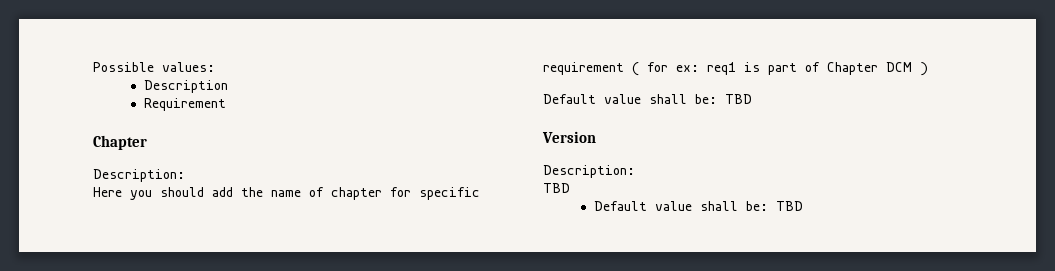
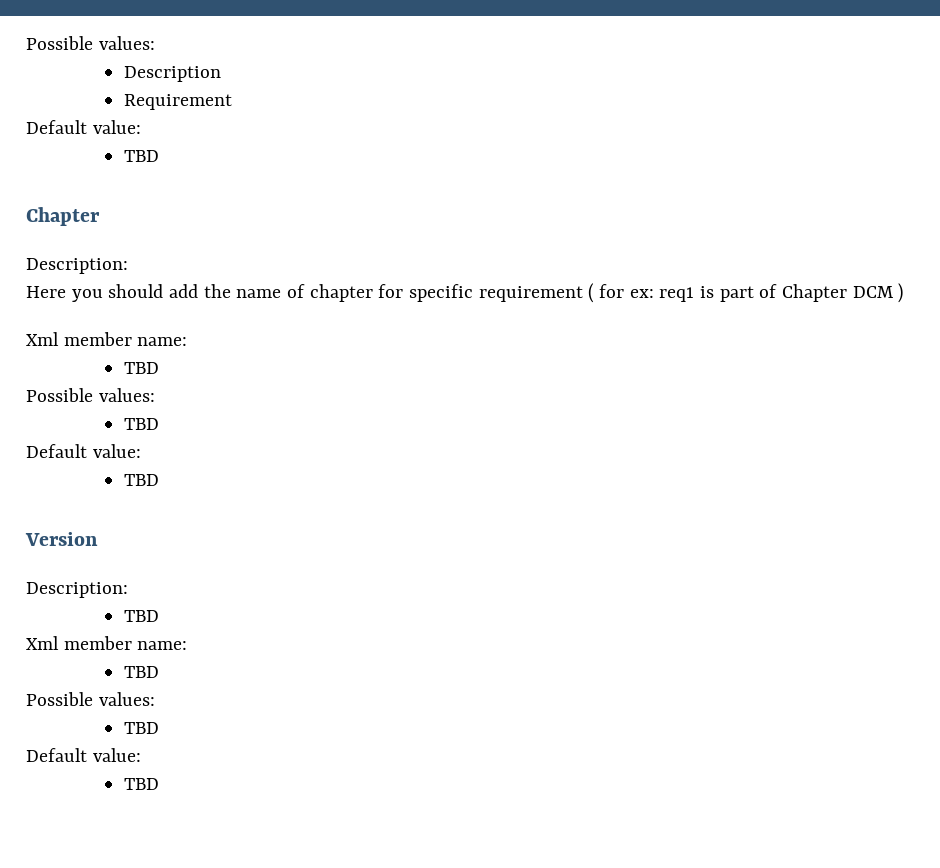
(226, 104) none -> [26,120,141,134] [124,150,160,162] // Default value: // TBD
[543,94,752,104] [542,131,596,143] [543,165,635,178] [543,183,570,193] [593,201,768,211] Default value shall be: TBD // Version // Description: // TBD // Default value shall be: -> [26,332,188,346] [124,362,160,374] [26,388,155,402] [124,418,160,430] [26,444,141,458] [124,474,160,486] [25,532,98,546] [26,582,128,598] [124,610,160,622] [26,636,188,650] [124,666,160,678] [26,692,155,706] [124,722,160,734] [26,748,141,762] Xml member name: // TBD // Possible values: // TBD // Default value: // TBD // Version // Description: // TBD // Xml member name: // TBD // Possible values: // TBD // Default value: //

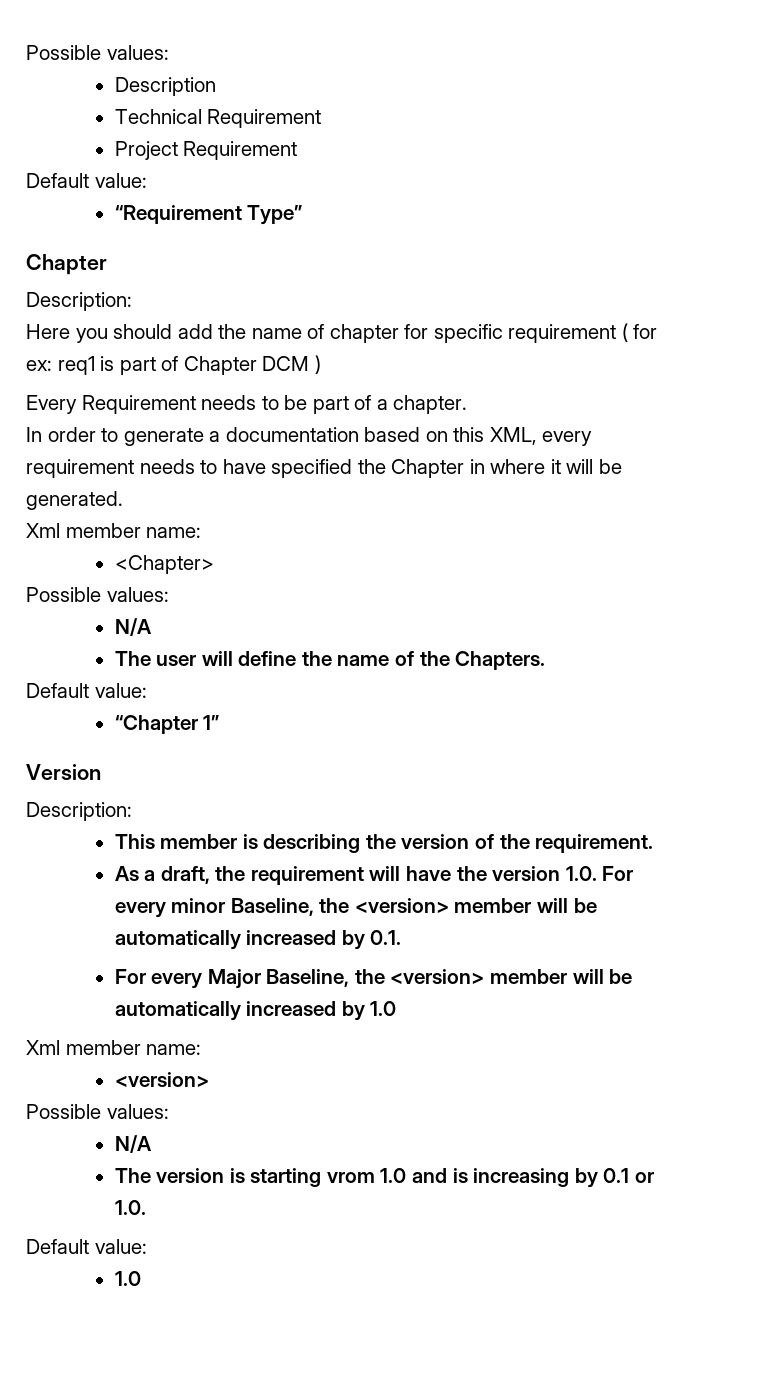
(222, 74) none -> [114,109,322,128] [114,141,178,160] Technical Requirement // Project
[124,150,160,162] TBD -> [114,205,303,225] “Requirement Type”
[26,332,188,346] [124,362,160,374] [26,388,155,402] [124,418,160,430] [26,444,141,458] [124,474,160,486] // Xml member name: // TBD // Possible values: // TBD // Default value: // TBD -> [26,395,468,414] [26,427,593,446] [26,459,622,478] [26,491,123,510] [26,523,202,538] [114,555,214,574] [26,587,169,602] [114,618,152,636] [114,651,546,670] [26,683,147,698] [114,715,220,734] // Every Requirement needs to be part of a chapter. // In order to generate a documentation based on this XML, every requirement needs to have specified the Chapter in where it will be generated. // Xml member name: // <Chapter> // Possible values: // N/A // The user will define the name of the Chapters. // Default value: // “Chapter 1”
[124,610,160,622] [26,636,188,650] [124,666,160,678] [26,692,155,706] [124,722,160,734] [26,748,141,762] [124,778,160,790] TBD // Xml member name: // TBD // Possible values: // TBD // Default value: // TBD -> [114,834,654,853] [114,866,634,885] [114,898,597,918] [114,930,402,950] [114,969,633,989] [114,1001,397,1021] [26,1040,202,1055] [114,1072,209,1087] [26,1104,169,1119] [114,1135,152,1153] [114,1168,654,1188] [114,1200,146,1215] [26,1239,147,1254] [114,1271,141,1286] This member is describing the version of the requirement. // As a draft, the requirement will have the version 1.0. For every minor Baseline, the <version> member will be automatically increased by 0.1. // For every Major Baseline, the <version> member will be automatically increased by 1.0 // Xml member name: // <version> // Possible values: // N/A // The version is starting vrom 1.0 and is increasing by 0.1 or 1.0. // Default value: // 1.0

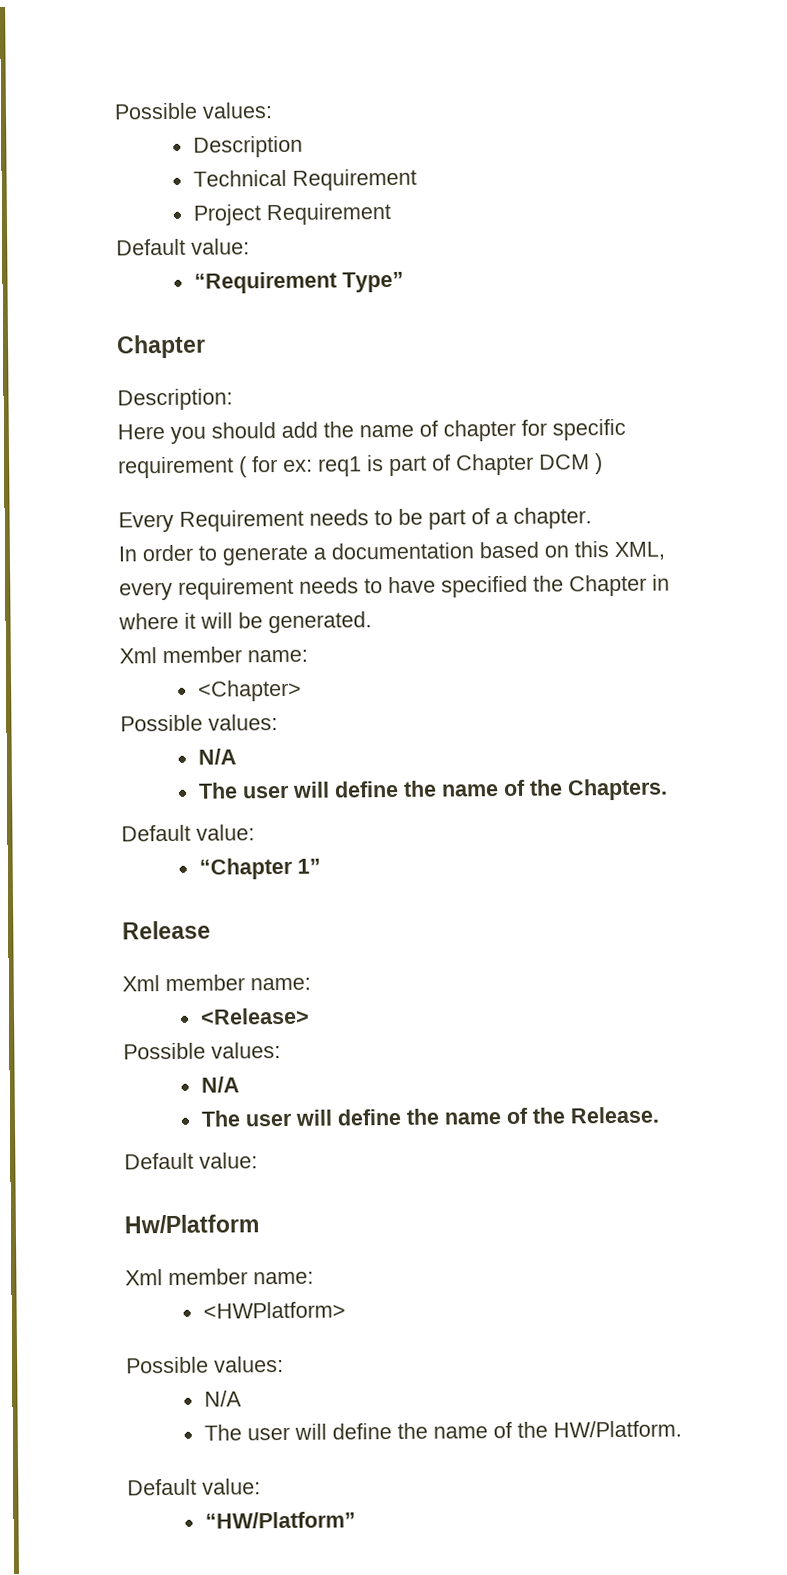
[26,764,101,780] [26,802,132,821] [114,834,654,853] [114,866,634,885] [114,898,597,918] [114,930,402,950] [114,969,633,989] [114,1001,397,1021] [26,1040,202,1055] [114,1072,209,1087] [26,1104,169,1119] [114,1135,152,1153] [114,1168,654,1188] [114,1200,146,1215] [26,1239,147,1254] [114,1271,141,1286] Version // Description: // This member is describing the version of the requirement. // As a draft, the requirement will have the version 1.0. For every minor Baseline, the <version> member will be automatically increased by 0.1. // For every Major Baseline, the <version> member will be automatically increased by 1.0 // Xml member name: // <version> // Possible values: // N/A // The version is starting vrom 1.0 and is increasing by 0.1 or 1.0. // Default value: // 1.0 -> [122,920,211,940] [122,974,311,992] [199,1007,310,1025] [123,1042,281,1060] [200,1076,240,1093] [200,1106,659,1127] [124,1152,258,1170] [124,1214,259,1234] [125,1268,314,1286] [202,1301,346,1319] [126,1356,284,1374] [203,1390,242,1407] [203,1420,682,1441] [127,1478,261,1496] [204,1511,356,1529] Release // Xml member name: // <Release> // Possible values: // N/A // The user will define the name of the Release. // Default value: // Hw/Platform // Xml member name: // <HWPlatform> // Possible values: // N/A // The user will define the name of the HW/Platform. // Default value: // “HW/Platform”

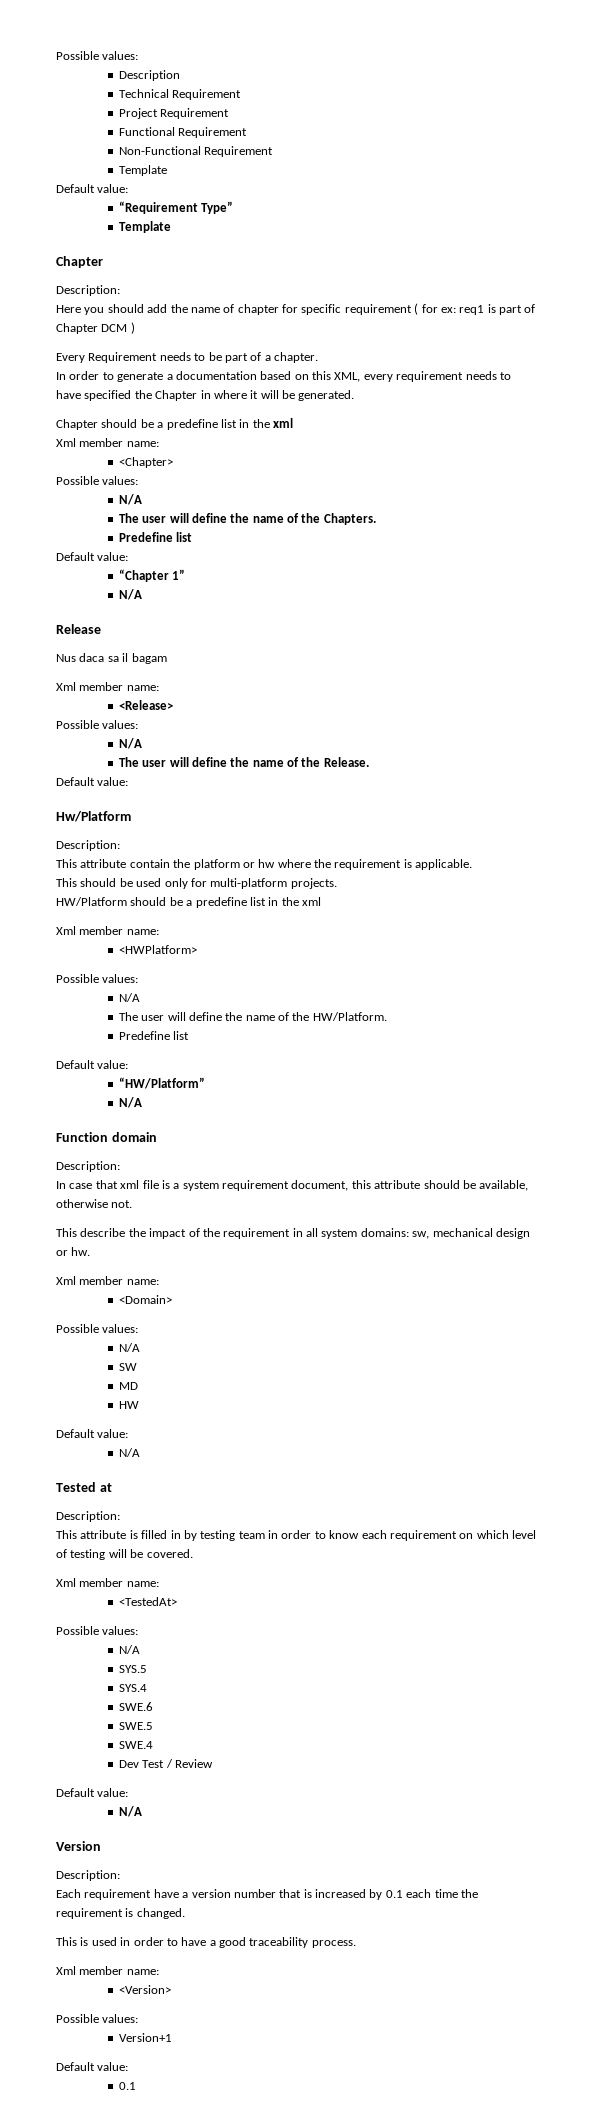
(391, 214) none -> [118,127,248,138] [118,146,274,157] [118,165,167,176] // Functional Requirement // Non-Functional Requirement // Template
(404, 282) none -> [118,221,171,233] // Template
(372, 622) none -> [56,418,293,430] // Chapter should be a predefine list in the xml
(668, 789) none -> [118,532,193,542] // Predefine list
(321, 866) none -> [118,589,142,600] // N/A
(211, 930) none -> [56,653,167,664] // Nus daca sa il bagam
(259, 1224) none -> [56,840,120,851] [56,859,473,870] [56,878,337,889] [56,897,321,908] // Description: // This attribute contain the platform or hw where the requirement is applicable. // This should be used only for multi-platform projects. // HW/Platform should be a predefine list in the xml
(682, 1429) none -> [118,1031,190,1040] // Predefine list
(356, 1520) none -> [118,1097,142,1108] [56,1132,157,1142] [56,1161,120,1172] [56,1180,529,1191] [56,1199,133,1208] [56,1228,530,1239] [56,1247,91,1256] [56,1276,159,1285] [118,1295,172,1304] [56,1324,139,1333] [118,1343,140,1352] [118,1363,137,1371] [118,1382,138,1390] [118,1401,139,1409] [56,1429,129,1438] [118,1448,140,1457] [56,1482,112,1492] [56,1511,120,1522] [56,1530,536,1541] [56,1549,193,1560] [56,1578,159,1587] [118,1597,177,1606] [56,1626,139,1635] [118,1645,140,1654] [118,1665,147,1673] [118,1684,147,1692] [118,1702,153,1711] [118,1722,153,1730] [118,1741,153,1749] [118,1759,213,1768] [56,1788,129,1797] [118,1806,142,1817] [56,1841,101,1851] [56,1870,120,1881] [56,1889,478,1900] [56,1908,185,1919] [56,1937,356,1948] [56,1966,159,1975] [118,1985,171,1994] [56,2014,139,2023] [118,2033,172,2042] [56,2062,129,2071] [118,2082,136,2090] // N/A // Function domain // Description: // In case that xml file is a system requirement document, this attribute should be available, otherwise not. // This describe the impact of the requirement in all system domains: sw, mechanical design or hw. // Xml member name: // <Domain> // Possible values: // N/A // SW // MD // HW // Default value: // N/A // Tested at // Description: // This attribute is filled in by testing team in order to know each requirement on which level of testing will be covered. // Xml member name: // <TestedAt> // Possible values: // N/A // SYS.5 // SYS.4 // SWE.6 // SWE.5 // SWE.4 // Dev Test / Review // Default value: // N/A // Version // Description: // Each requirement have a version number that is increased by 0.1 each time the requirement is changed. // This is used in order to have a good traceability process. // Xml member name: // <Version> // Possible values: // Version+1 // Default value: // 0.1

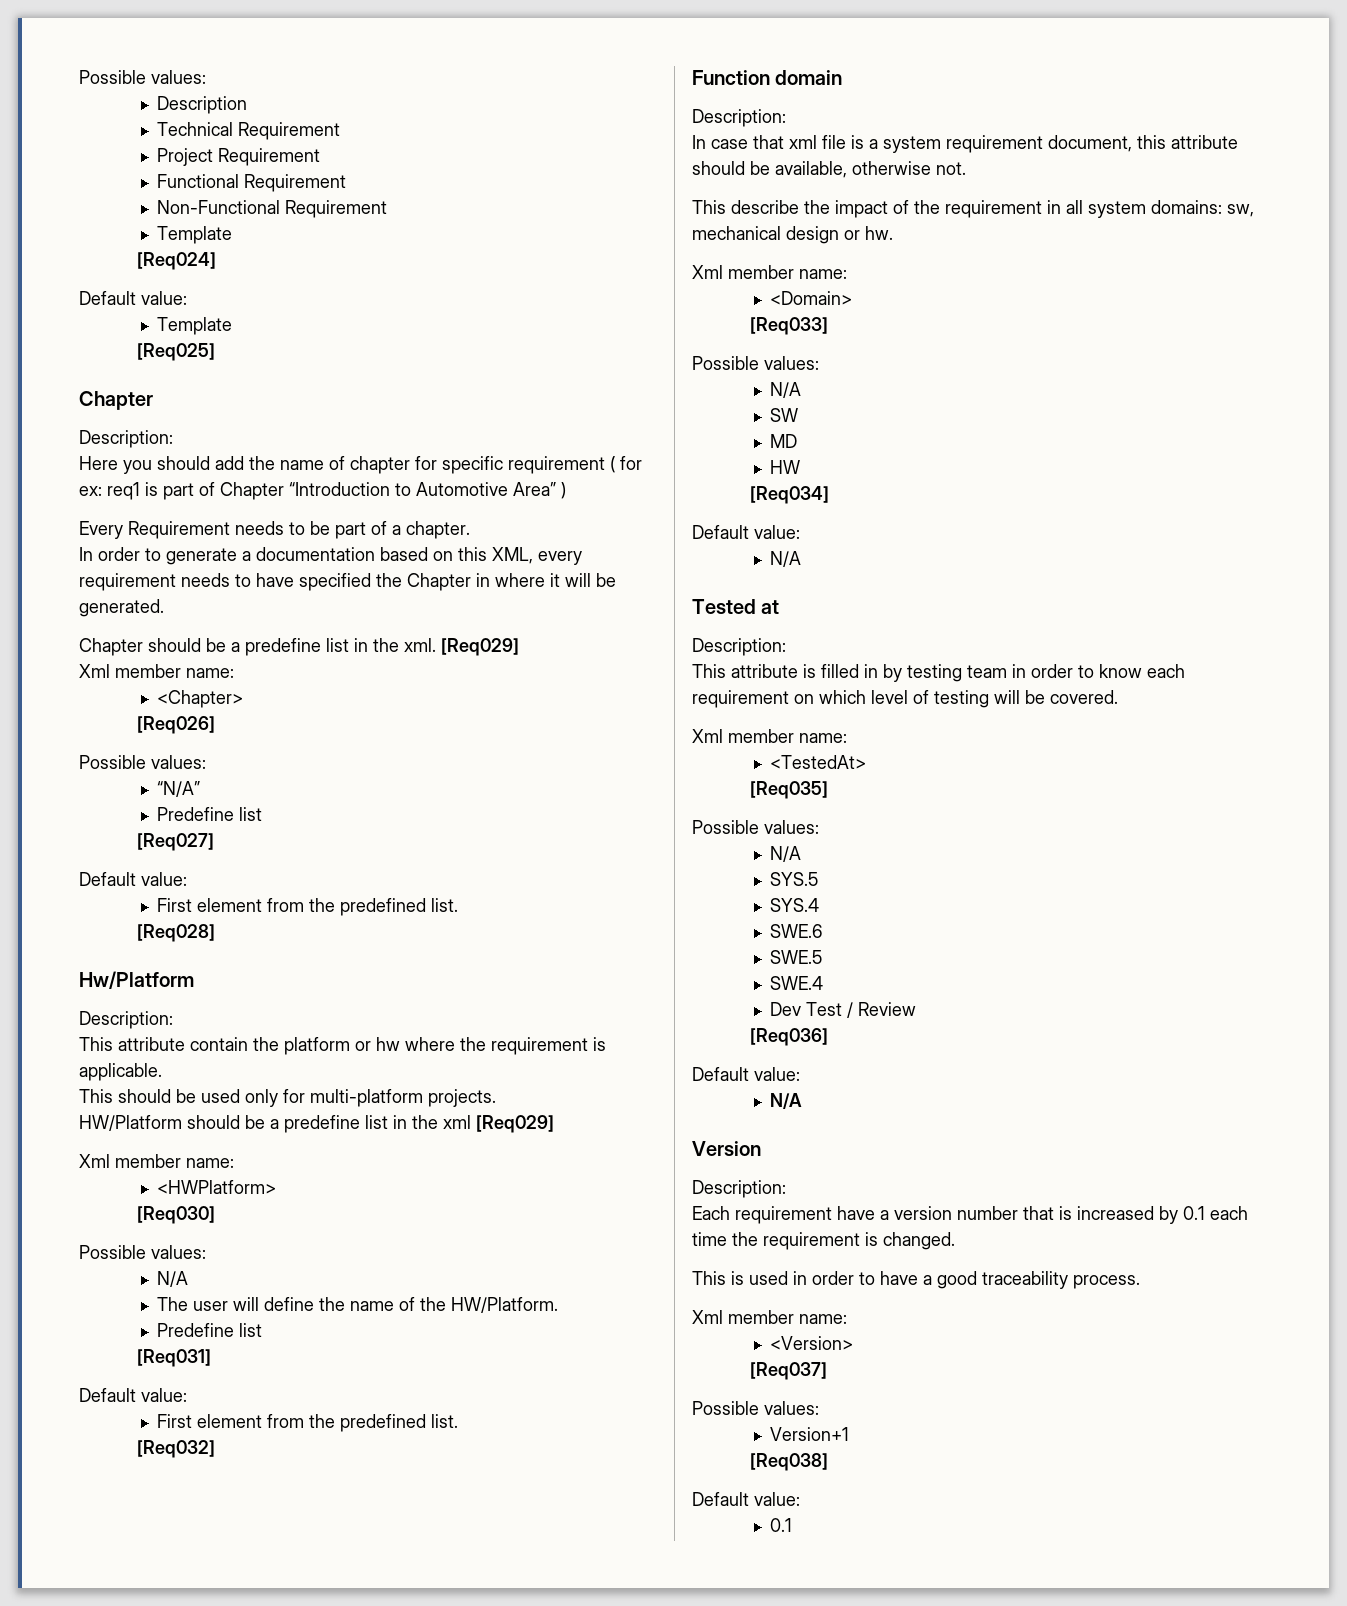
[56,184,129,193] [118,201,234,214] [118,221,171,233] // Default value: // “Requirement Type” // Template -> [137,252,217,270] [79,291,187,305] [156,317,232,335] [137,343,216,361] // [Req024] // Default value: // Template // [Req025]
[101,324,128,332] DCM -> [289,482,556,496] “Introduction to Automotive Area”
[273,418,293,428] xml -> [404,638,519,656] xml. [Req029]
[56,476,139,485] [118,494,142,505] [118,513,376,525] [118,532,193,542] [56,552,129,561] [118,569,186,582] [118,589,142,600] [56,624,101,634] [56,653,167,664] [56,682,159,691] [118,700,173,710] [56,720,139,729] [118,738,142,749] [118,757,369,767] [56,777,129,786] // Possible values: // N/A // The user will define the name of the Chapters. // Predefine list // Default value: // “Chapter 1” // N/A // Release // Nus daca sa il bagam // Xml member name: // <Release> // Possible values: // N/A // The user will define the name of the Release. // Default value: -> [137,716,216,734] [79,755,206,769] [156,781,200,797] [156,807,262,821] [137,833,215,851] [79,872,187,886] [156,898,458,916] [137,924,216,942] // [Req026] // Possible values: // “N/A” // Predefine list // [Req027] // Default value: // First element from the predefined list. // [Req028]
(321, 901) none -> [476,1115,554,1133] [Req029]
(197, 949) none -> [137,1206,216,1224] // [Req030]
[56,1060,129,1069] [118,1077,205,1089] [118,1097,142,1108] // Default value: // “HW/Platform” // N/A -> [137,1349,212,1367] [79,1388,187,1402] [156,1414,458,1432] [137,1440,216,1458] // [Req031] // Default value: // First element from the predefined list. // [Req032]
(172, 1299) none -> [750,317,829,335] // [Req033]
(139, 1405) none -> [750,486,830,504] // [Req034]
(177, 1601) none -> [750,781,829,799] // [Req035]
(213, 1763) none -> [750,1028,829,1046] // [Req036]
(171, 1989) none -> [750,1362,828,1380] // [Req037]
(172, 2037) none -> [750,1453,829,1471] // [Req038]

